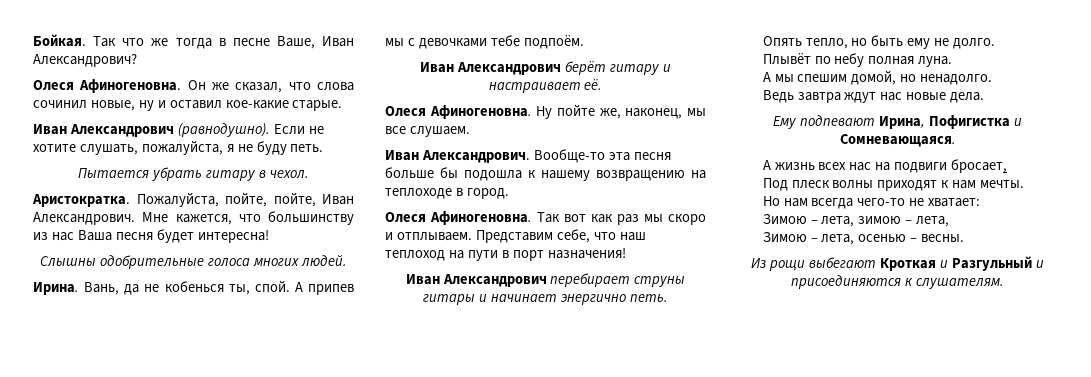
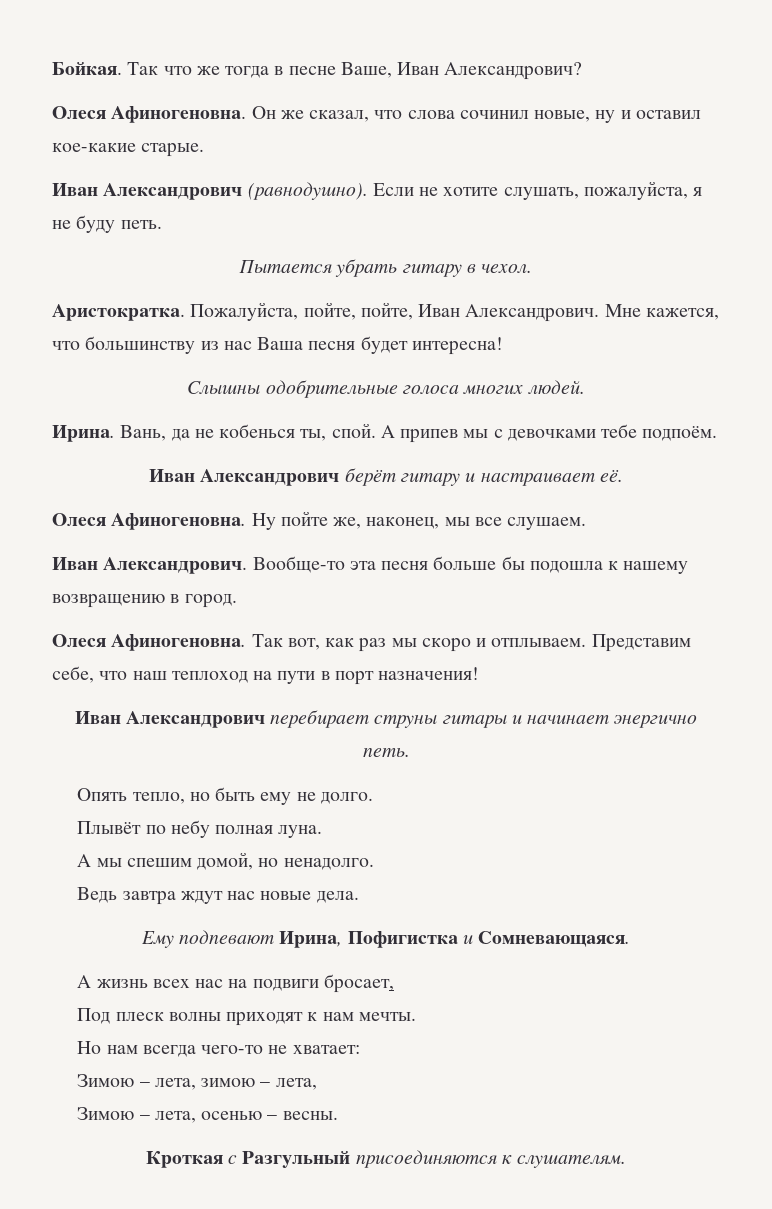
[691,170,706,179] [385,188,452,199] на теплоходе -> (165, 601) none
[564,214,586,222] вот -> [287,638,320,650] вот,
[751,256,1044,271] Из рощи выбегают Кроткая и Разгульный и -> [145,1151,351,1168] Кроткая с Разгульный

